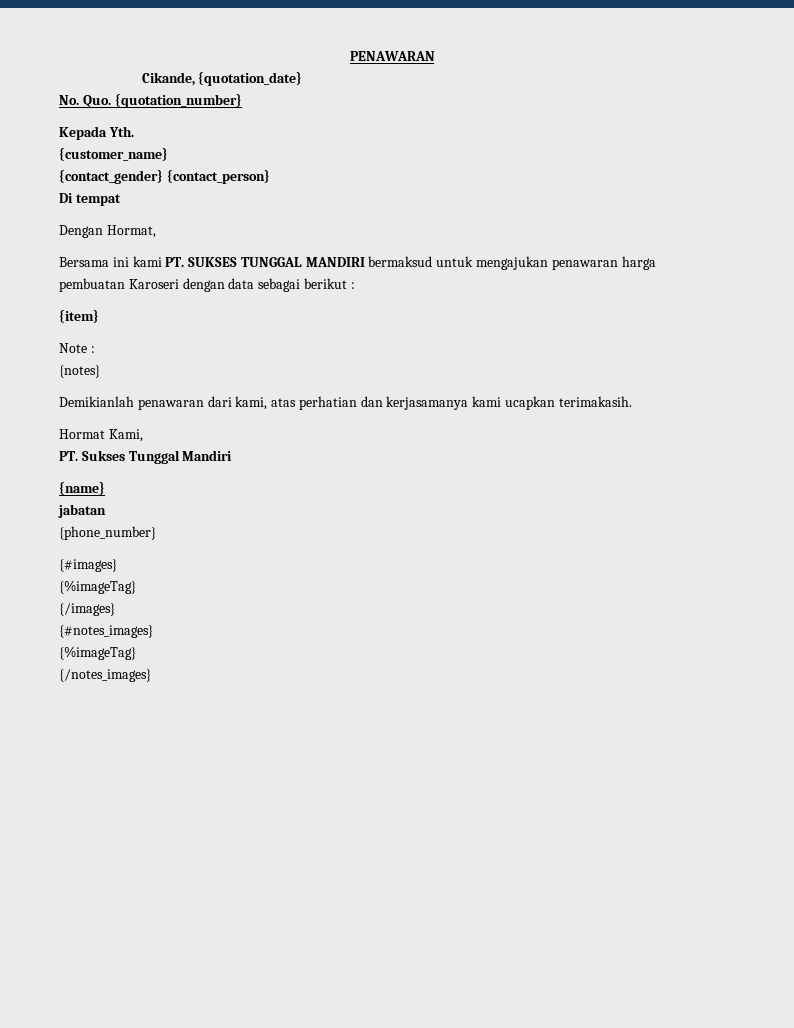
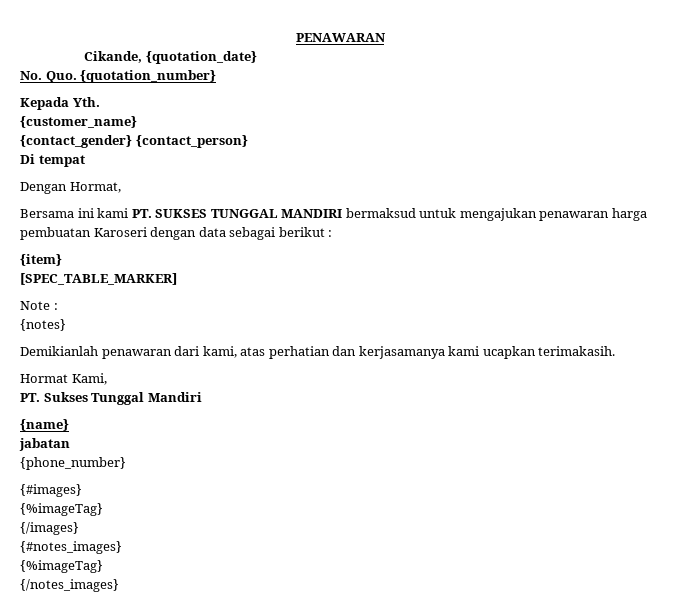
(99, 316) none -> [20,273,177,285] // [SPEC_TABLE_MARKER]

